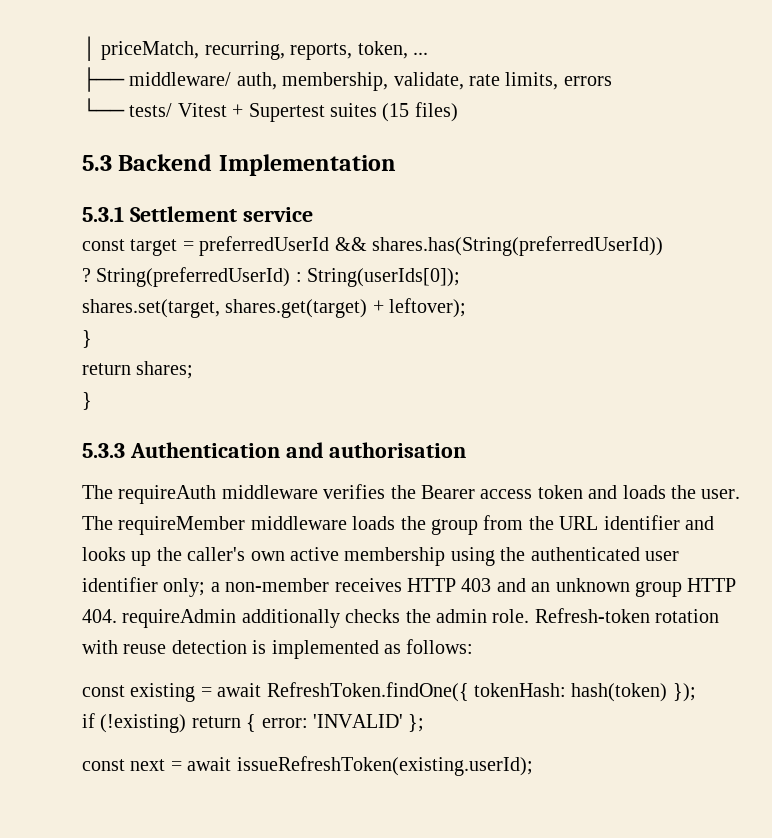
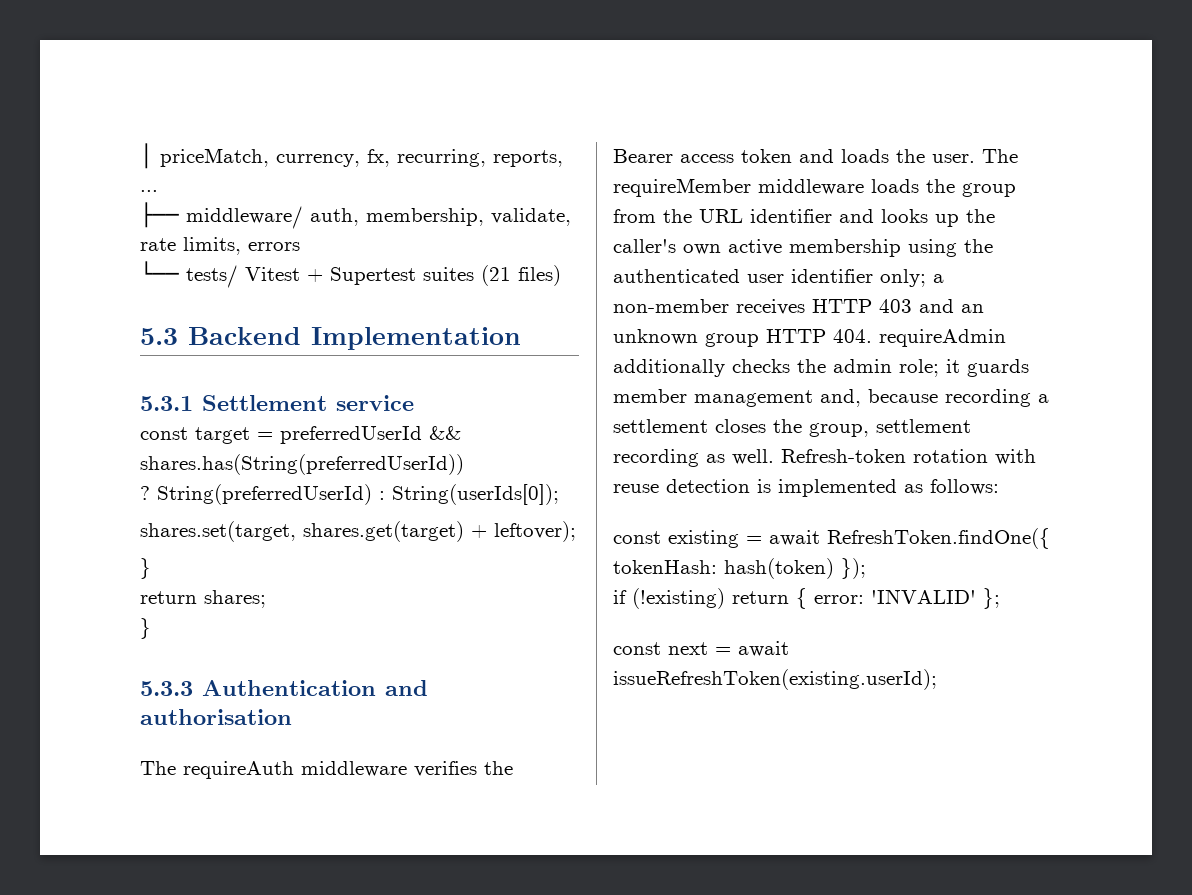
(200, 50) none -> [276,149,390,167] currency, fx,
[357,41,408,59] token, -> (563, 158) none
[382,103,410,122] (15 -> [481,265,511,286] (21
[492,609,530,623] role. -> [899,359,1029,377] [613,389,1049,407] [613,419,971,437] [613,449,774,467] role; it guards member management and, because recording a settlement closes the group, settlement recording as well.

